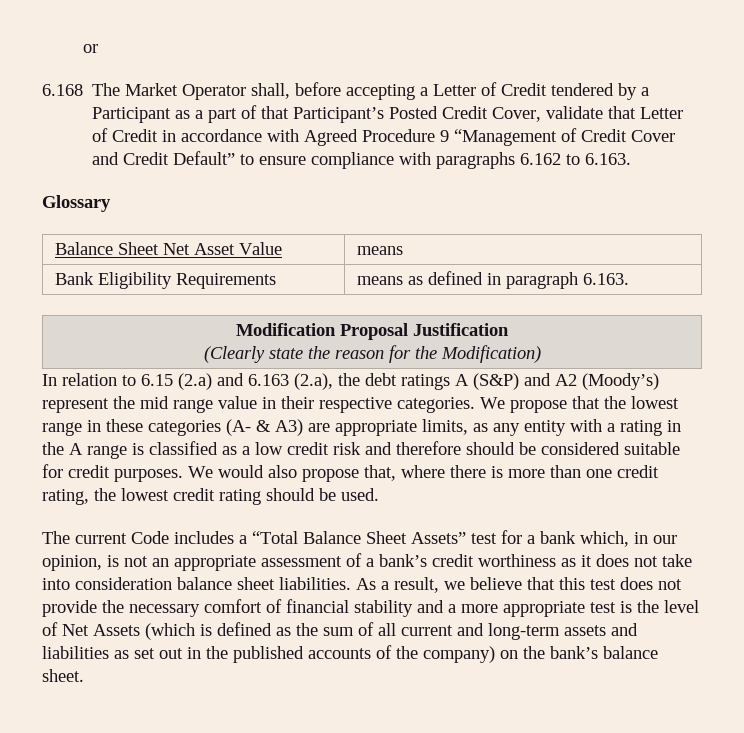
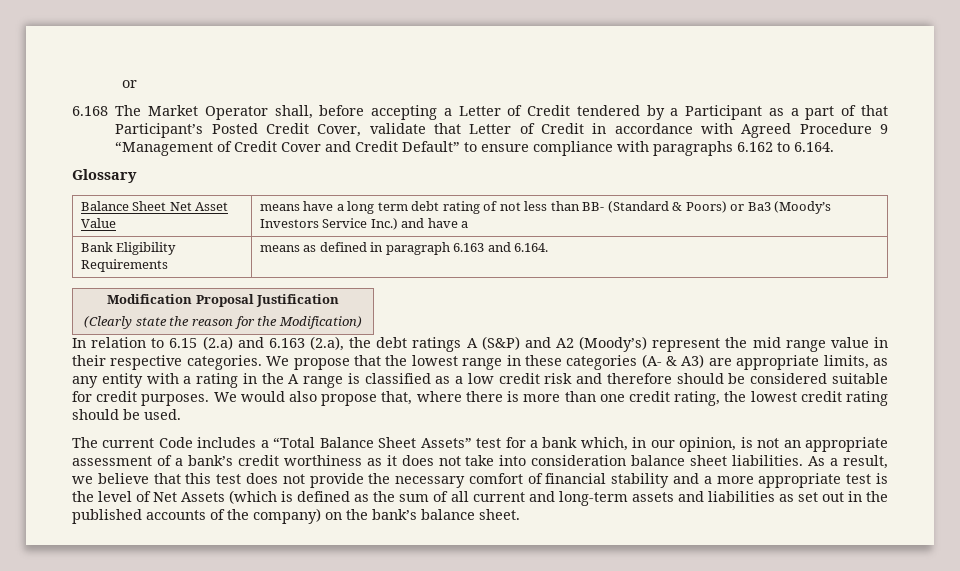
[585,153,632,165] 6.163. -> [794,142,835,152] 6.164.
(404, 250) none -> [303,201,832,214] [259,218,469,230] have a long term debt rating of not less than BB- (Standard & Poors) or Ba3 (Moody’s Investors Service Inc.) and have a
[583,273,630,285] 6.163. -> [453,242,549,252] 6.163 and 6.164.

